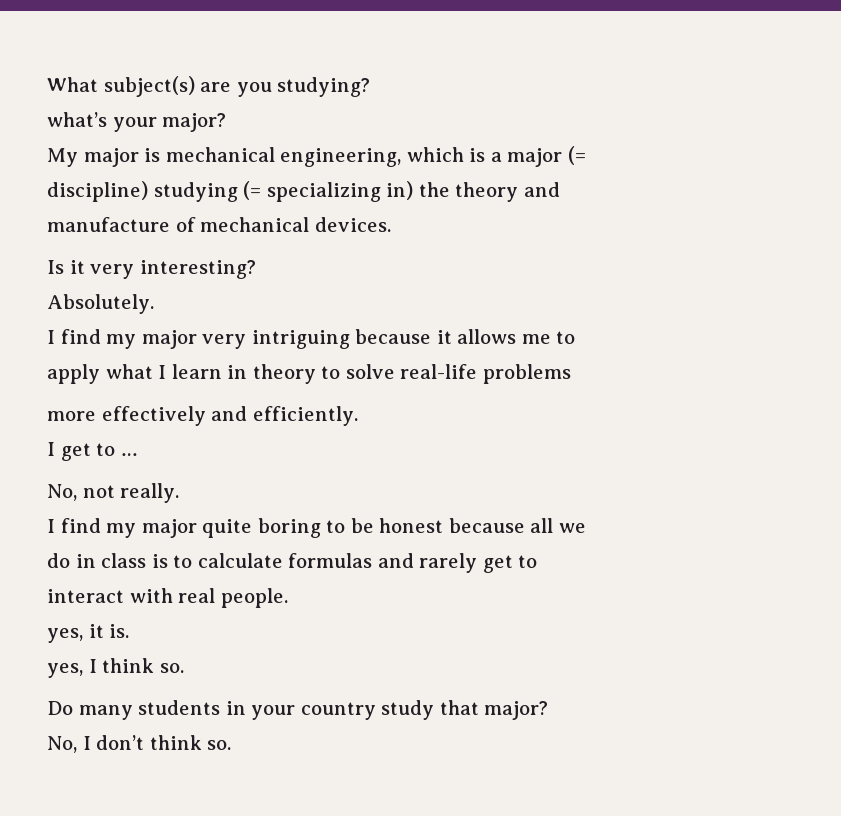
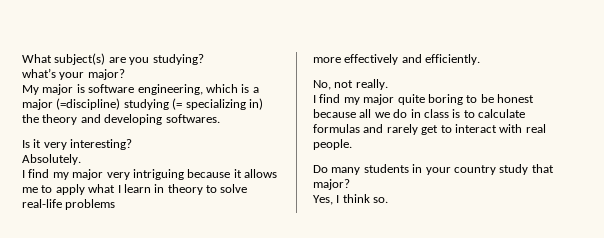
[165,147,275,162] mechanical -> [88,84,135,93] software
[567,146,586,165] [47,181,148,202] (= // discipline) -> [56,98,121,110] (=discipline)
[47,217,391,232] // manufacture of mechanical devices. -> [104,114,220,125] developing softwares.
(576, 337) // -> (53, 189) none
[47,442,138,461] // I get to … -> (481, 59) none
(586, 528) // -> (390, 115) none
(538, 561) // -> (452, 129) none
[47,624,130,643] [47,658,184,678] // yes, it is. // yes, I think so. -> (352, 144) none
[47,735,145,753] No, I don’t -> [313,195,340,205] Yes, I

